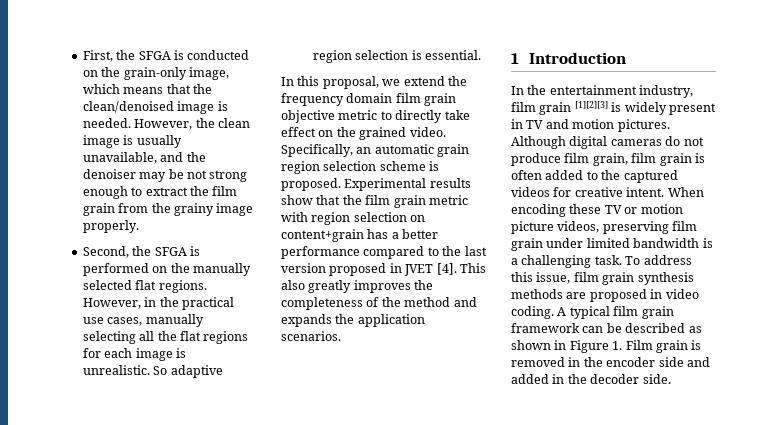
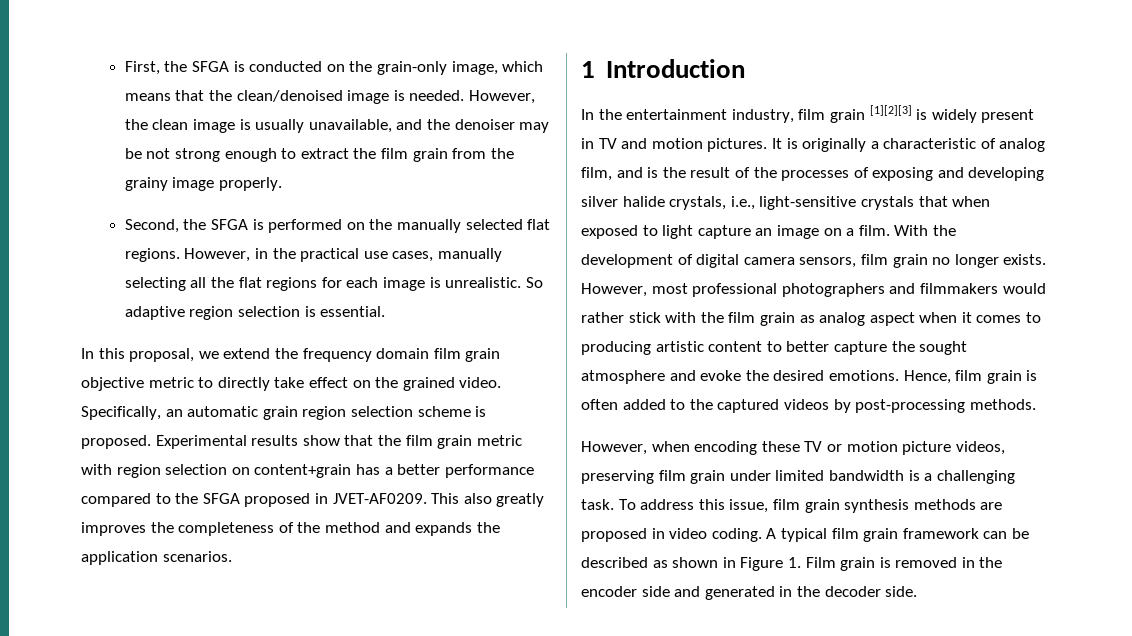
[464,246,487,256] [281,263,457,276] last version proposed in JVET [4]. -> [202,493,427,507] SFGA proposed in JVET-AF0209.
[511,136,704,149] [511,153,628,166] Although digital cameras do not produce film grain, -> [771,138,1046,152] [581,167,1045,181] [581,196,991,210] [581,225,956,239] [581,254,1047,268] [581,283,1046,297] [581,312,1042,326] [581,341,968,355] [581,370,951,384] It is originally a characteristic of analog film, and is the result of the processes of exposing and developing silver halide crystals, i.e., light-sensitive crystals that when exposed to light capture an image on a film. With the development of digital camera sensors, film grain no longer exists. However, most professional photographers and filmmakers would rather stick with the film grain as analog aspect when it comes to producing artistic content to better capture the sought atmosphere and evoke the desired emotions. Hence,
[553,187,704,197] for creative intent. When -> [833,399,1036,413] [581,441,690,455] by post-processing methods. // However, when
[511,374,549,384] added -> [704,586,775,600] generated

